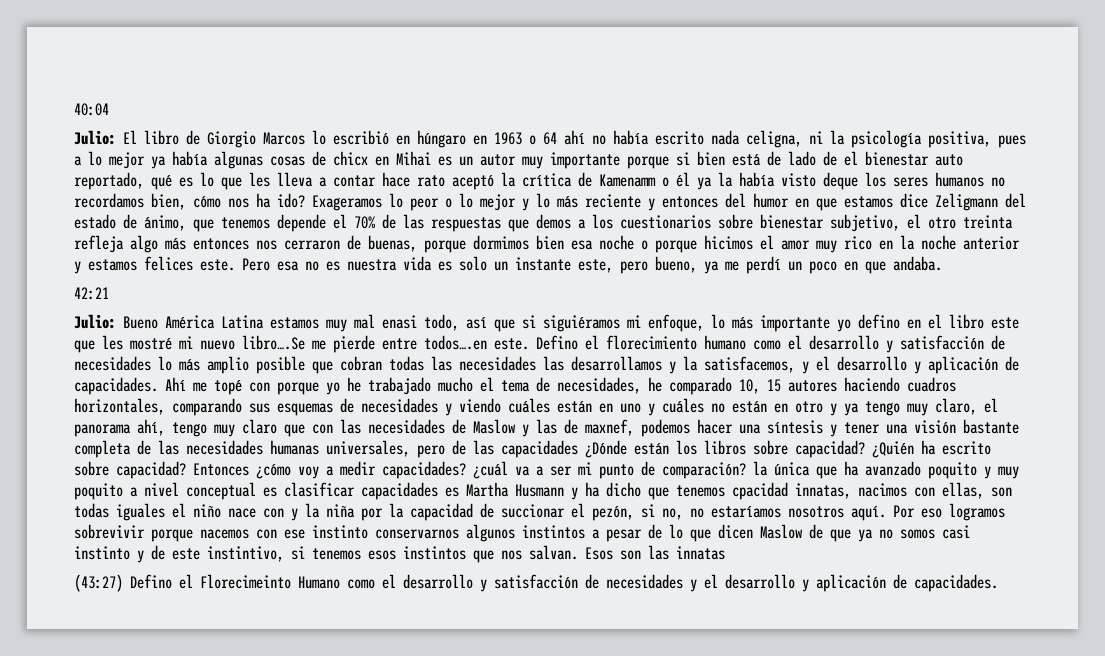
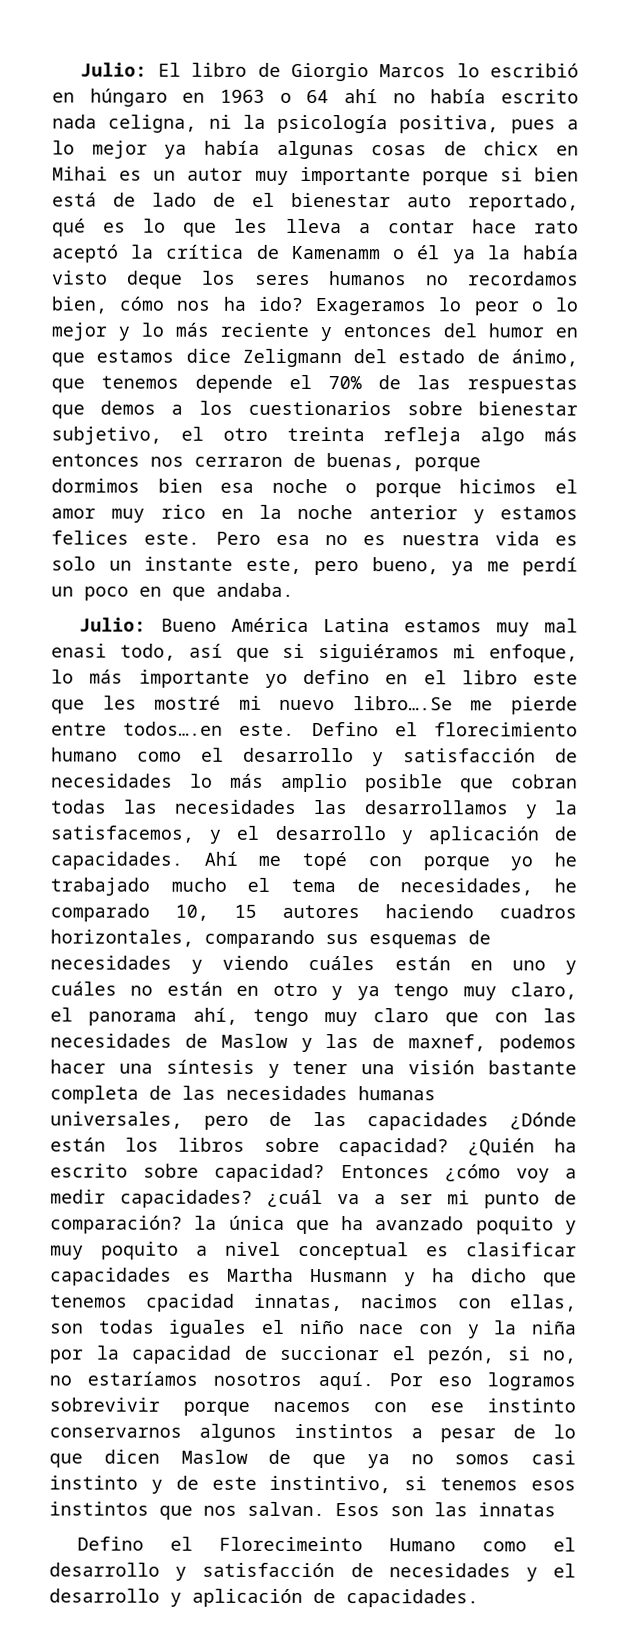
[74,103,109,116] 40:04 // -> (80, 69) none
[74,287,109,300] // 42:21 -> (294, 589) none
[74,574,123,592] (43:27) -> (556, 1509) none

